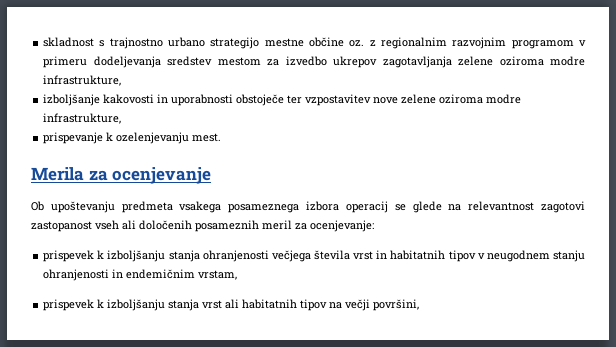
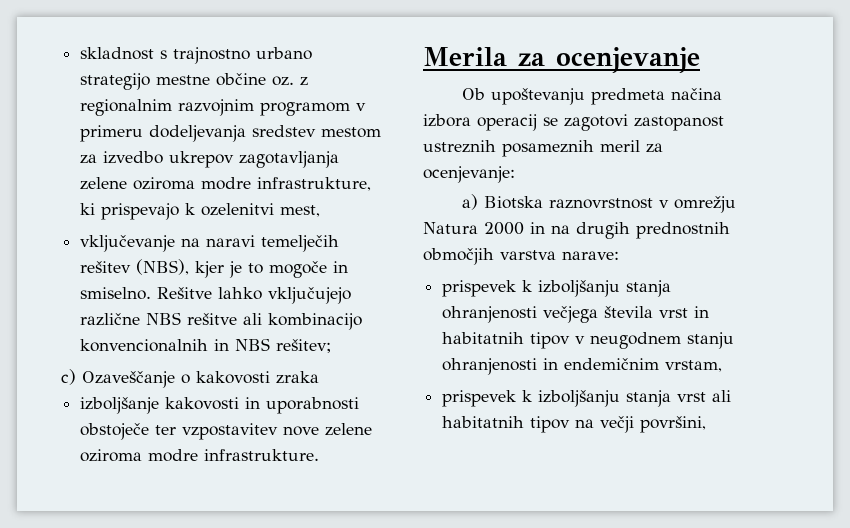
(122, 80) none -> [80,203,321,220] [80,235,340,252] [80,259,349,278] [80,287,352,304] [80,312,363,330] [80,338,332,353] [61,369,319,388] ki prispevajo k ozelenitvi mest, // vključevanje na naravi temelječih rešitev (NBS), kjer je to mogoče in smiselno. Rešitve lahko vključujejo različne NBS rešitve ali kombinacijo konvencionalnih in NBS rešitev; // c) Ozaveščanje o kakovosti zraka
[43,113,122,124] [43,132,222,144] infrastrukture, // prispevanje k ozelenjevanju mest. -> [204,449,320,461] infrastrukture.
[179,201,300,213] vsakega posameznega -> [670,88,722,100] načina
[412,201,585,213] [31,220,374,232] glede na relevantnost zagotovi zastopanost vseh ali določenih posameznih meril za ocenjevanje: -> [564,114,724,131] [423,140,663,157] [423,166,515,183] [461,194,736,213] [423,222,730,239] [423,248,619,265] zagotovi zastopanost ustreznih posameznih meril za ocenjevanje: // a) Biotska raznovrstnost v omrežju Natura 2000 in na drugih prednostnih območjih varstva narave:

